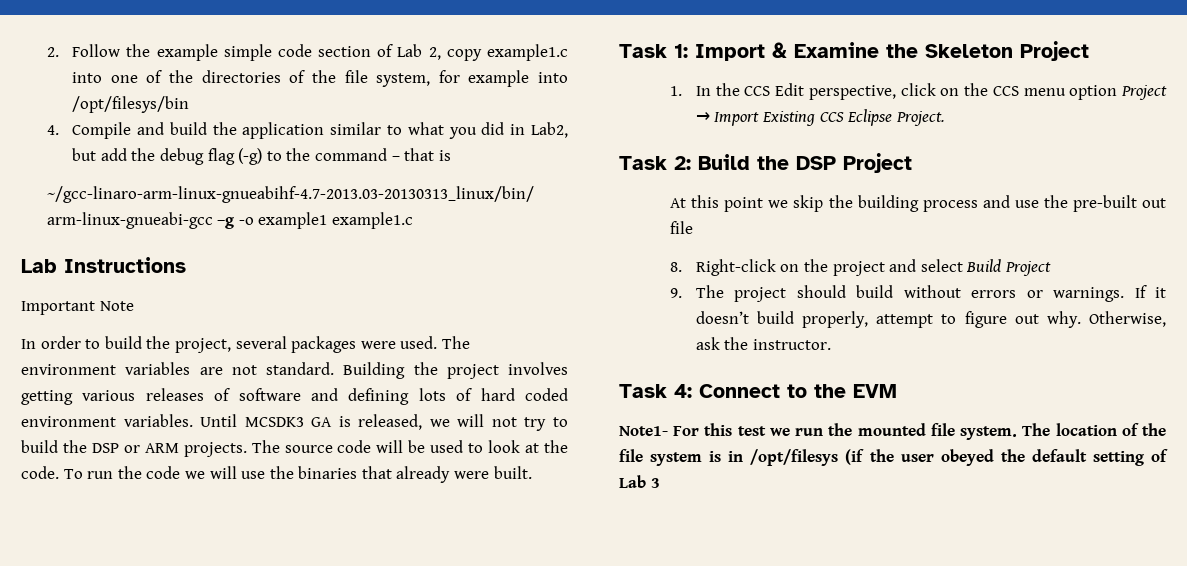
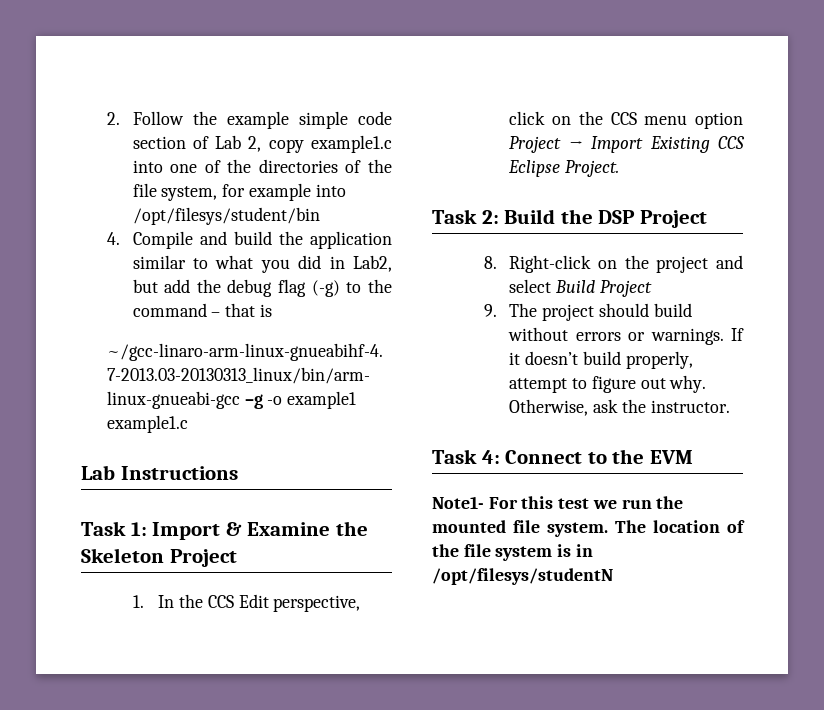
[72,96,190,113] /opt/filesys/bin -> [132,207,320,225] /opt/filesys/student/bin
[21,301,134,315] [21,336,470,353] [21,362,568,379] [21,388,568,405] [21,414,568,431] [21,440,568,457] [21,466,532,483] // Important Note // In order to build the project, several packages were used. The environment variables are not standard. Building the project involves getting various releases of software and defining lots of hard coded environment variables. Until MCSDK3 GA is released, we will not try to build the DSP or ARM projects. The source code will be used to look at the code. To run the code we will use the binaries that already were built. -> (238, 473) none
[670,195,1166,212] [670,221,694,234] // At this point we skip the building process and use the pre-built out file -> (707, 219) none
[750,449,1168,466] [619,475,660,488] /opt/filesys (if the user obeyed the default setting of Lab 3 -> [432,568,613,585] /opt/filesys/studentN

